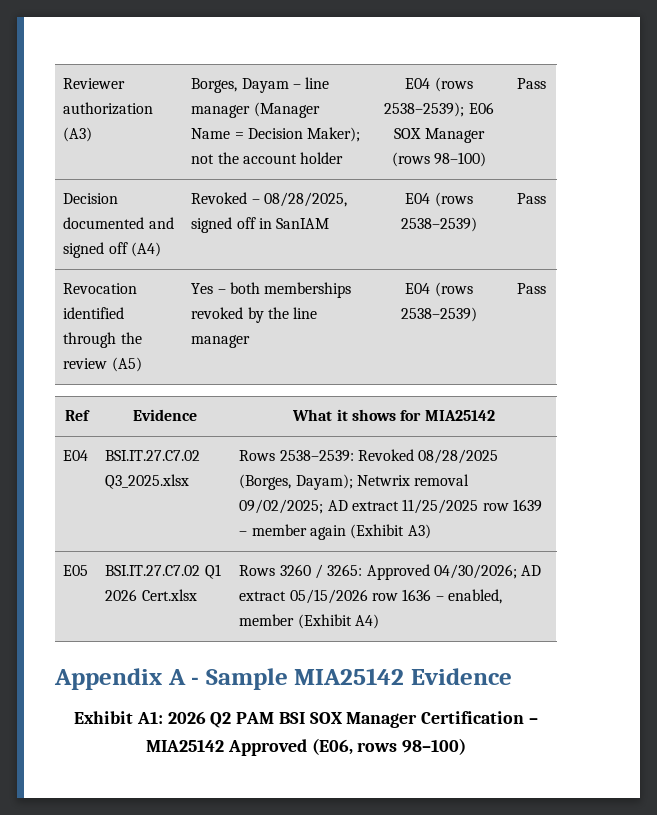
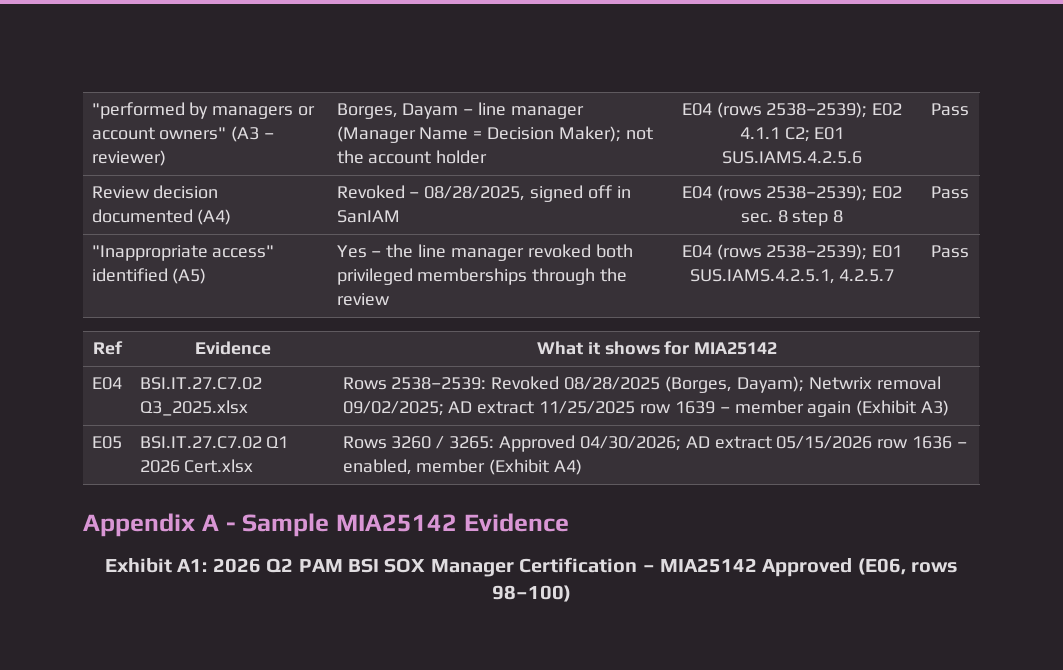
[63,78,126,89] [63,102,154,115] [63,127,93,142] Reviewer authorization (A3) -> [91,102,316,119] [91,126,275,142] [91,150,166,166] "performed by managers or account owners" (A3 – reviewer)
[468,102,494,114] [394,128,485,143] [391,152,487,167] [517,78,547,89] [63,193,119,204] [63,217,174,229] [63,242,128,258] E06 SOX Manager (rows 98–100) | Pass // Decision documented and signed off -> [872,103,903,116] [739,127,845,142] [722,151,862,164] [930,103,969,116] [91,185,219,199] [91,209,193,223] E02 4.1.1 C2; E01 SUS.IAMS.4.2.5.6 | Pass // Review decision documented
[401,217,477,232] [517,193,547,204] [63,283,138,294] [63,307,125,319] [63,332,142,348] [63,358,108,369] 2538–2539) | Pass // Revocation identified through the review -> [766,185,903,201] [740,210,844,226] [930,186,969,199] [91,245,275,261] [91,268,168,282] 2538–2539); E02 sec. 8 step 8 | Pass // "Inappropriate access" identified
[230,282,352,298] [191,307,264,323] both memberships revoked by -> (382, 254) none
[405,282,473,297] [401,307,477,322] | E04 (rows 2538–2539) -> [527,244,633,258] [336,268,628,285] [336,293,390,306] [681,244,903,260] [689,269,895,284] revoked both privileged memberships through the review | E04 (rows 2538–2539); E01 SUS.IAMS.4.2.5.1, 4.2.5.7

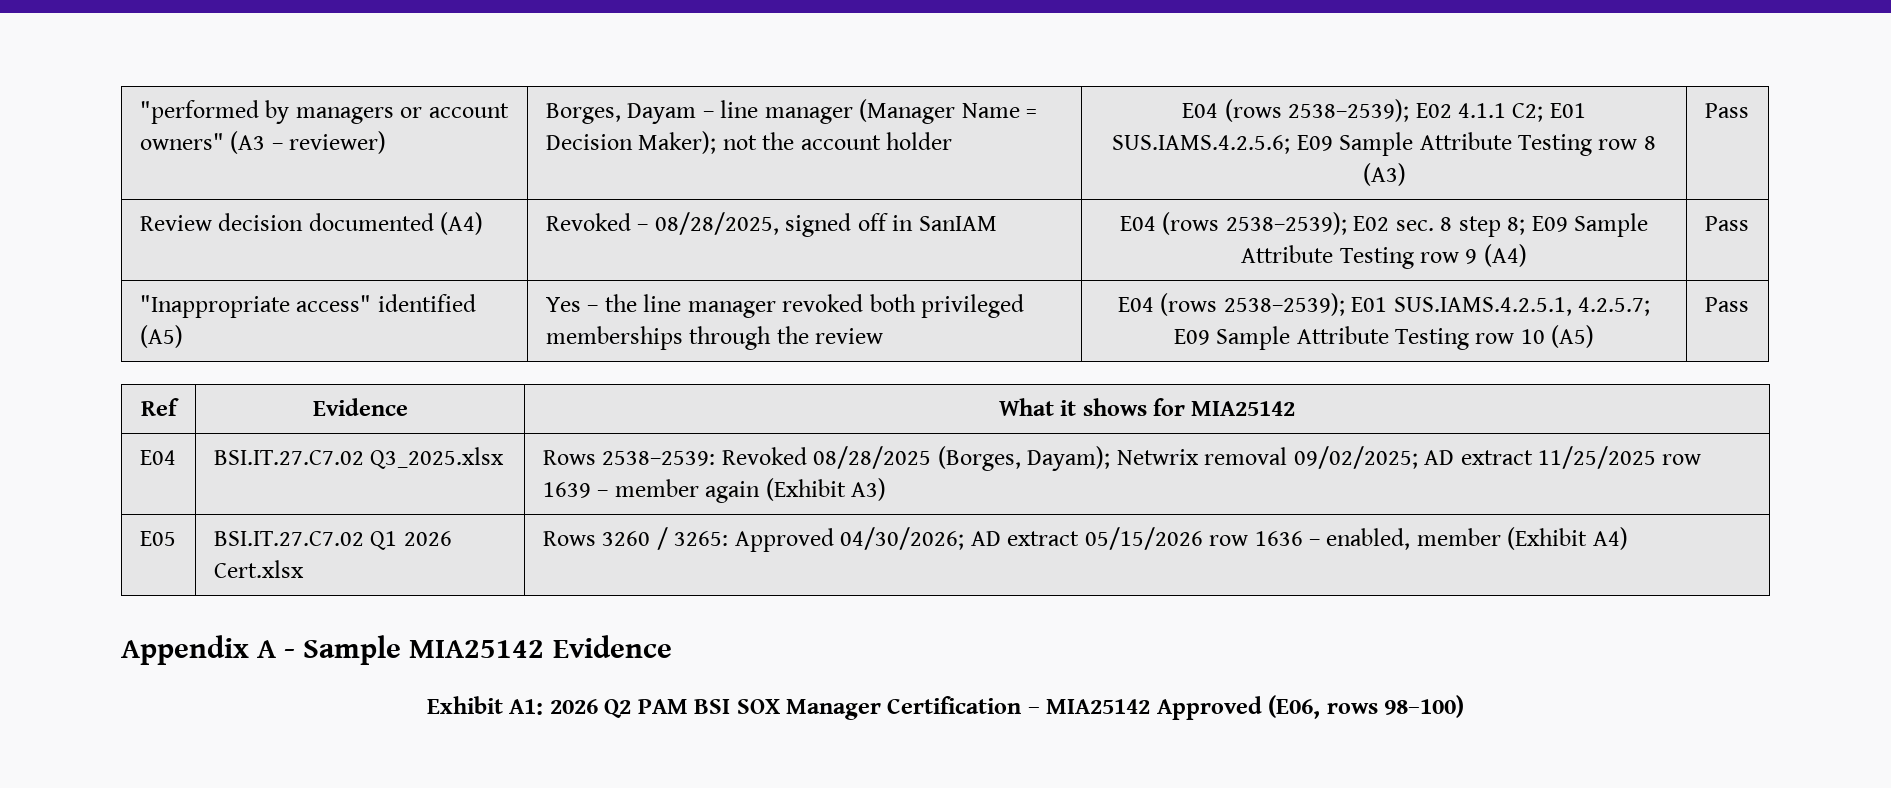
[722,151,862,164] SUS.IAMS.4.2.5.6 -> [1112,132,1656,156] [1362,163,1406,186] SUS.IAMS.4.2.5.6; E09 Sample Attribute Testing row 8 (A3)
[833,210,844,223] 8 -> [1507,213,1649,237] [1241,244,1527,269] 8; E09 Sample Attribute Testing row 9 (A4)
[839,269,895,282] 4.2.5.7 -> [1578,297,1651,316] [1173,325,1595,350] 4.2.5.7; E09 Sample Attribute Testing row 10 (A5)

